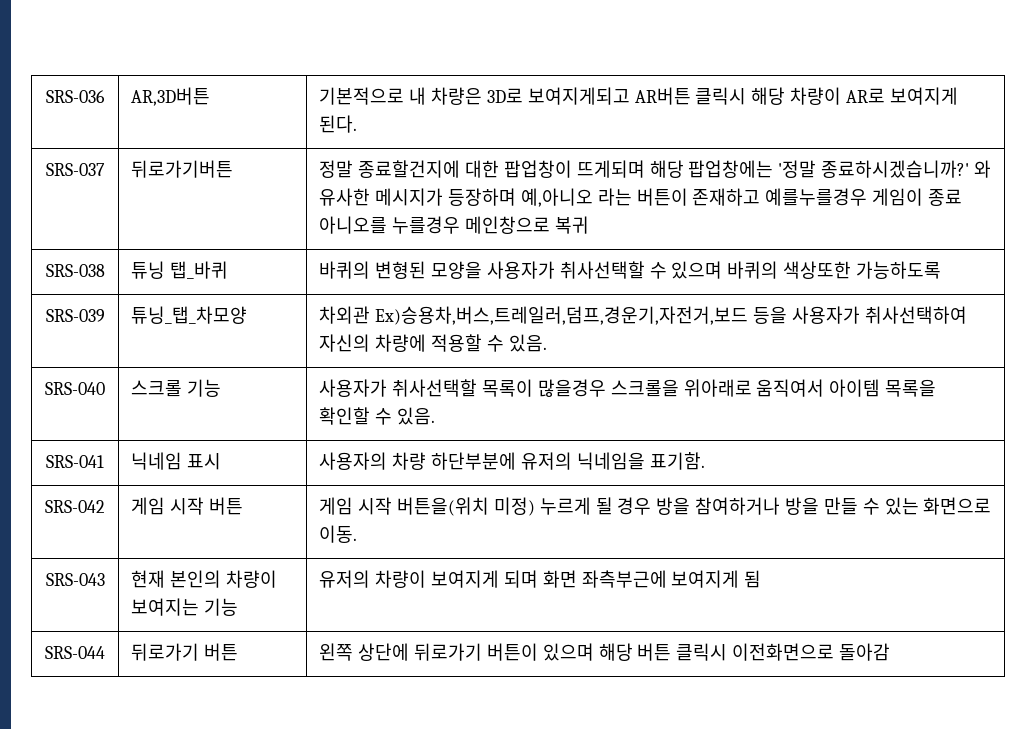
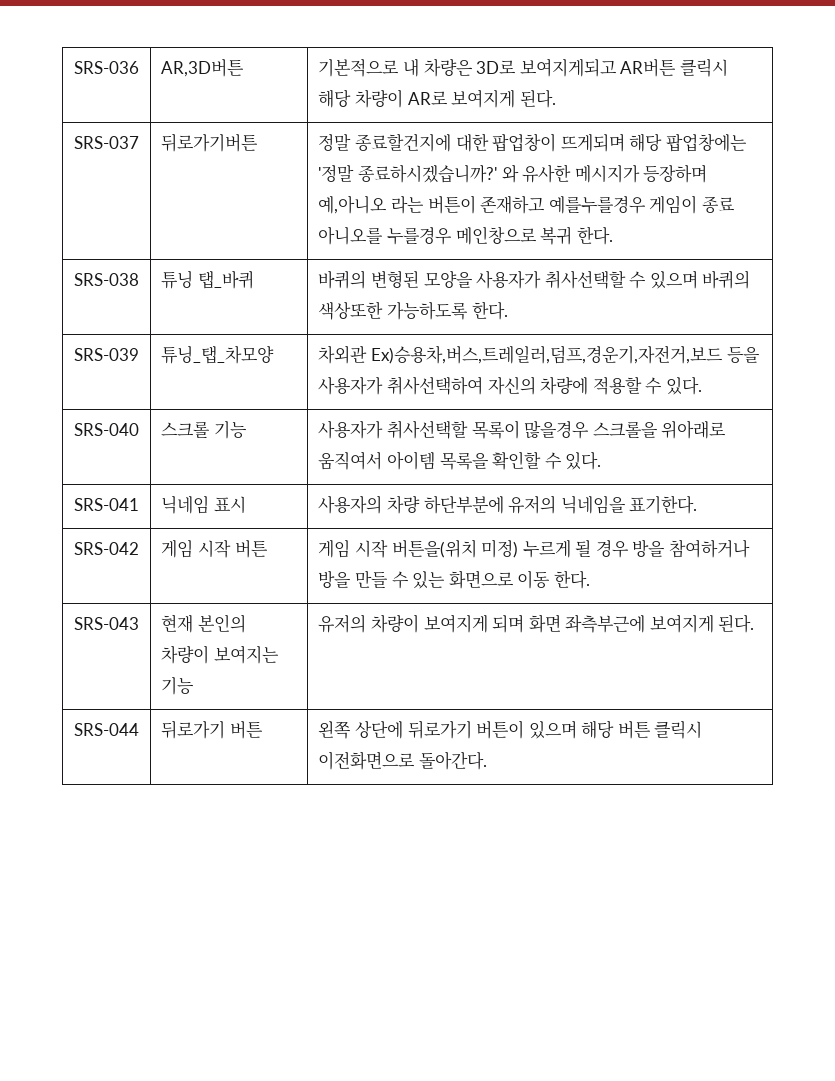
(589, 225) none -> [576,226,613,245] 한다.
(941, 270) none -> [471,301,508,320] 한다.
[508,334,547,352] 있음. -> [665,377,702,395] 있다.
[396,407,435,425] 있음. -> [565,452,602,470] 있다.
[649,452,705,470] 표기함. -> [629,495,698,514] 표기한다.
[319,525,358,543] 이동. -> [517,570,590,589] 이동 한다.
[744,570,762,588] 됨 -> [718,615,755,633] 된다.
[838,643,890,661] 돌아감 -> [418,751,487,770] 돌아간다.

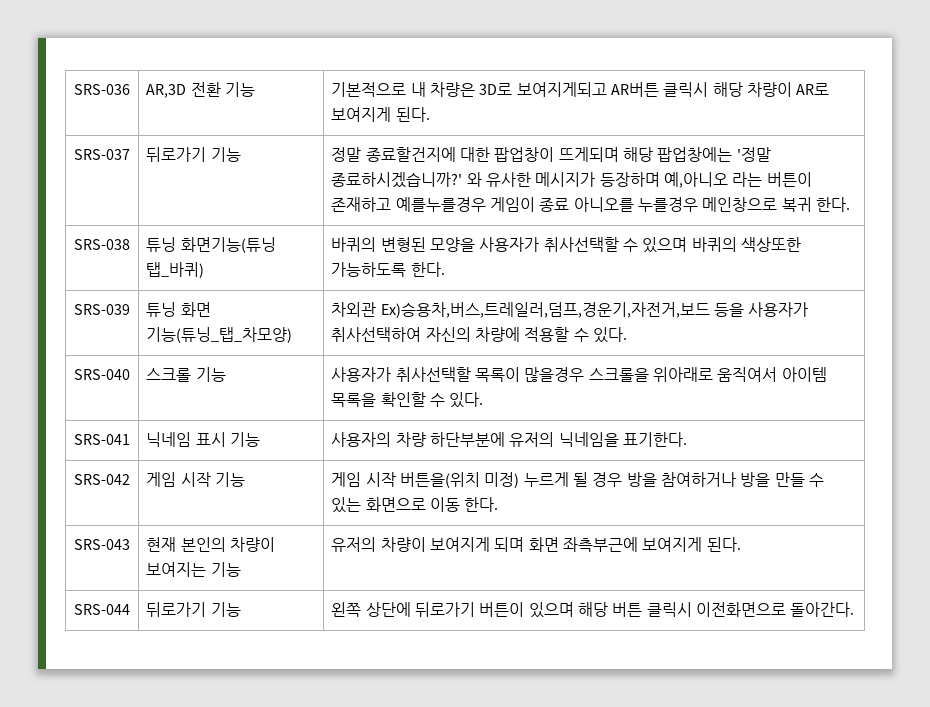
[161,59,245,77] AR,3D버튼 -> [146,82,256,98] AR,3D 전환 기능
[161,133,259,152] 뒤로가기버튼 -> [146,147,241,162] 뒤로가기 기능
[197,270,254,289] 탭_바퀴 -> [180,237,276,253] [146,262,205,278] 화면기능(튜닝 탭_바퀴)
[161,345,275,364] 튜닝_탭_차모양 -> [146,302,211,317] [146,327,293,343] 튜닝 화면 기능(튜닝_탭_차모양)
(246, 504) none -> [230,432,261,447] 기능
[234,540,268,558] 버튼 -> [215,472,246,487] 기능
[229,721,263,739] 버튼 -> [210,602,241,617] 기능

